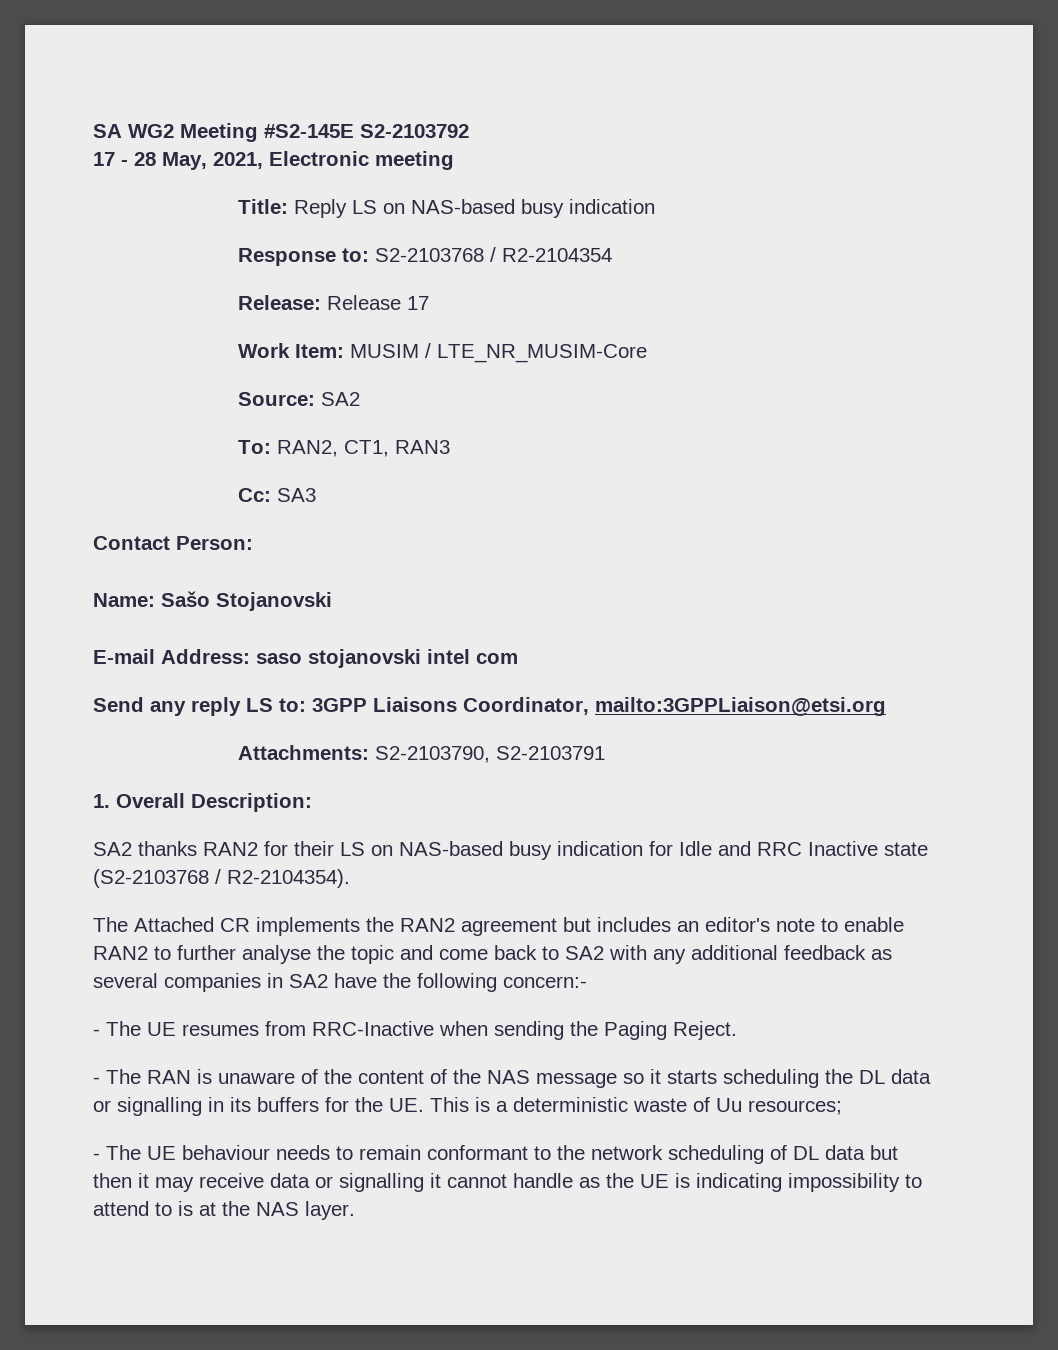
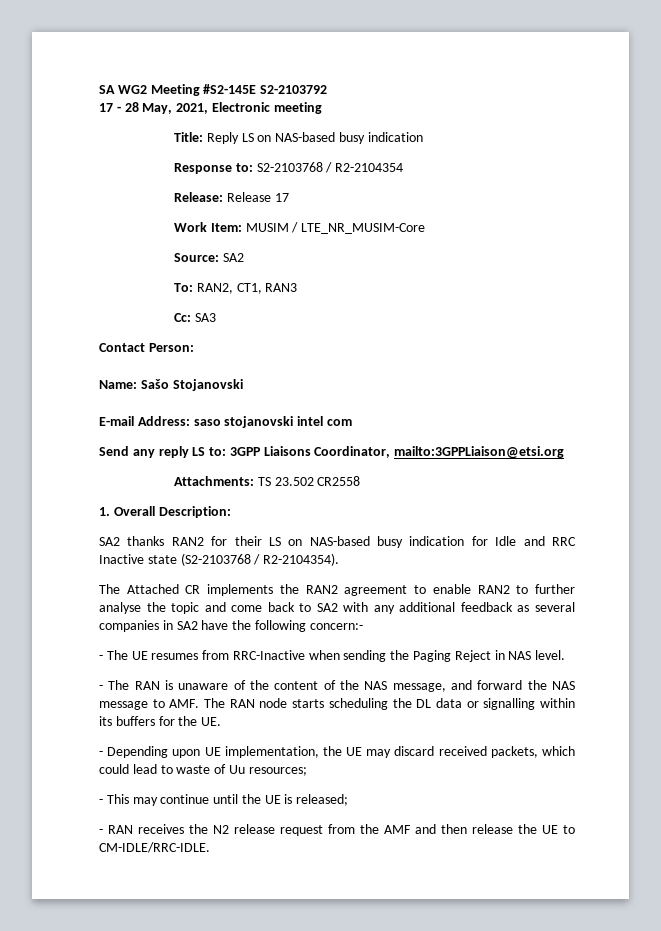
[374,746,605,763] S2-2103790, S2-2103791 -> [257,476,361,486] TS 23.502 CR2558
[563,917,815,932] but includes an editor's note -> (408, 590) none
[673,1021,737,1040] Reject. -> [454,650,566,662] Reject in NAS level.
[536,1069,661,1088] message so it -> [392,680,575,692] [99,698,288,710] message, and forward the NAS message to AMF. The RAN node
[208,1097,224,1112] in -> [539,698,575,708] within
[430,1097,628,1112] This is a deterministic -> [99,746,575,758] [99,764,173,774] // - Depending upon UE implementation, the UE may discard received packets, which could lead to
[106,1145,898,1164] [93,1173,922,1192] [93,1201,355,1220] The UE behaviour needs to remain conformant to the network scheduling of DL data but then it may receive data or signalling it cannot handle as the UE is indicating impossibility to attend to is at the NAS layer. -> [106,794,349,806] [99,824,575,836] [99,842,210,853] This may continue until the UE is released; // - RAN receives the N2 release request from the AMF and then release the UE to CM-IDLE/RRC-IDLE.

